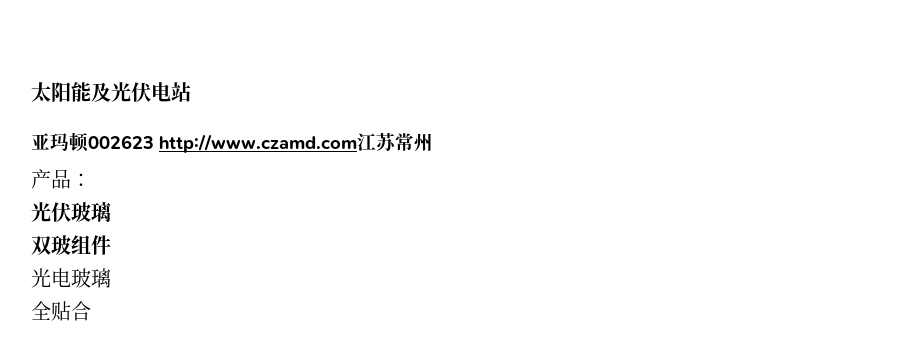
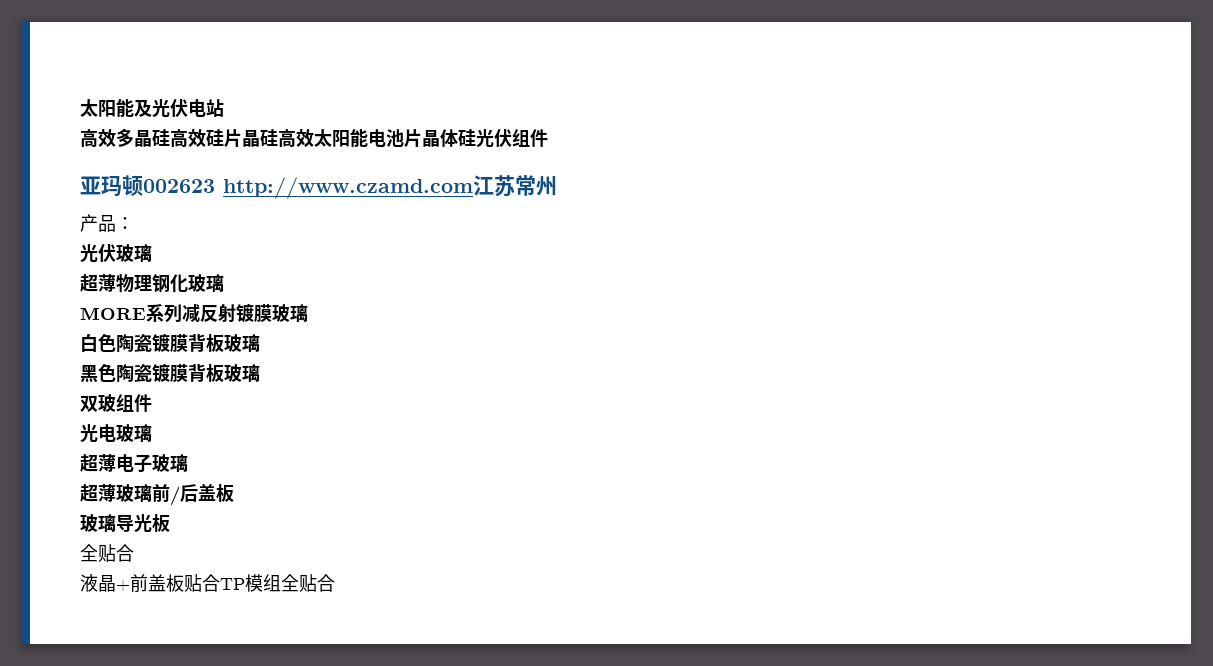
(191, 92) none -> [80,128,548,148] // 高效多晶硅高效硅片晶硅高效太阳能电池片晶体硅光伏组件
[31,235,111,255] [31,268,111,288] 双玻组件 // 光电玻璃 // -> [80,274,224,293] [80,303,308,323] [80,333,260,353] [80,363,260,383] [80,394,152,412] [80,424,152,443] [80,454,188,473] [80,483,234,506] [80,514,170,533] [80,544,134,562] [80,574,281,592] 超薄物理钢化玻璃 // MORE系列减反射镀膜玻璃 // 白色陶瓷镀膜背板玻璃 // 黑色陶瓷镀膜背板玻璃 // 双玻组件 // 光电玻璃 // 超薄电子玻璃 // 超薄玻璃前/后盖板 // 玻璃导光板 // 全贴合 // 液晶+前盖板贴合TP模组

